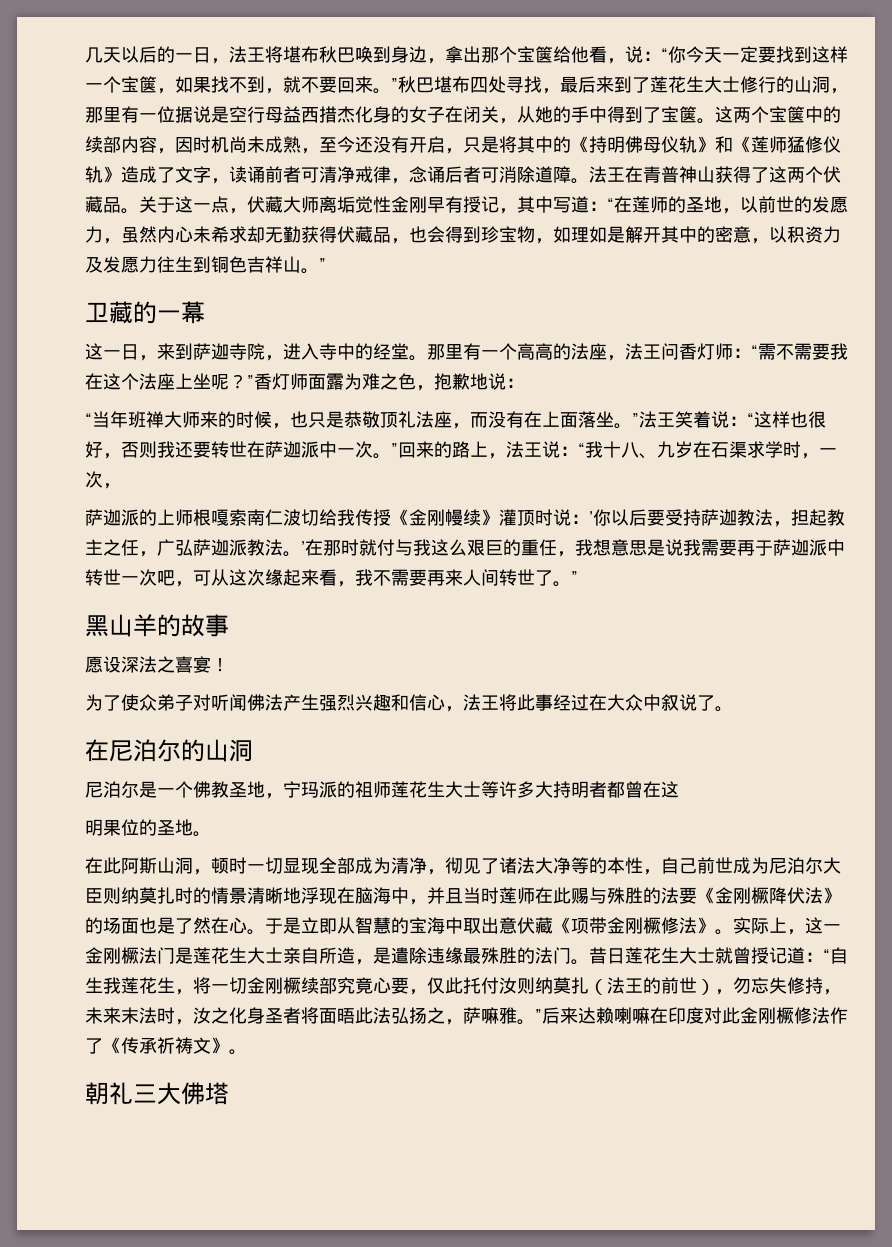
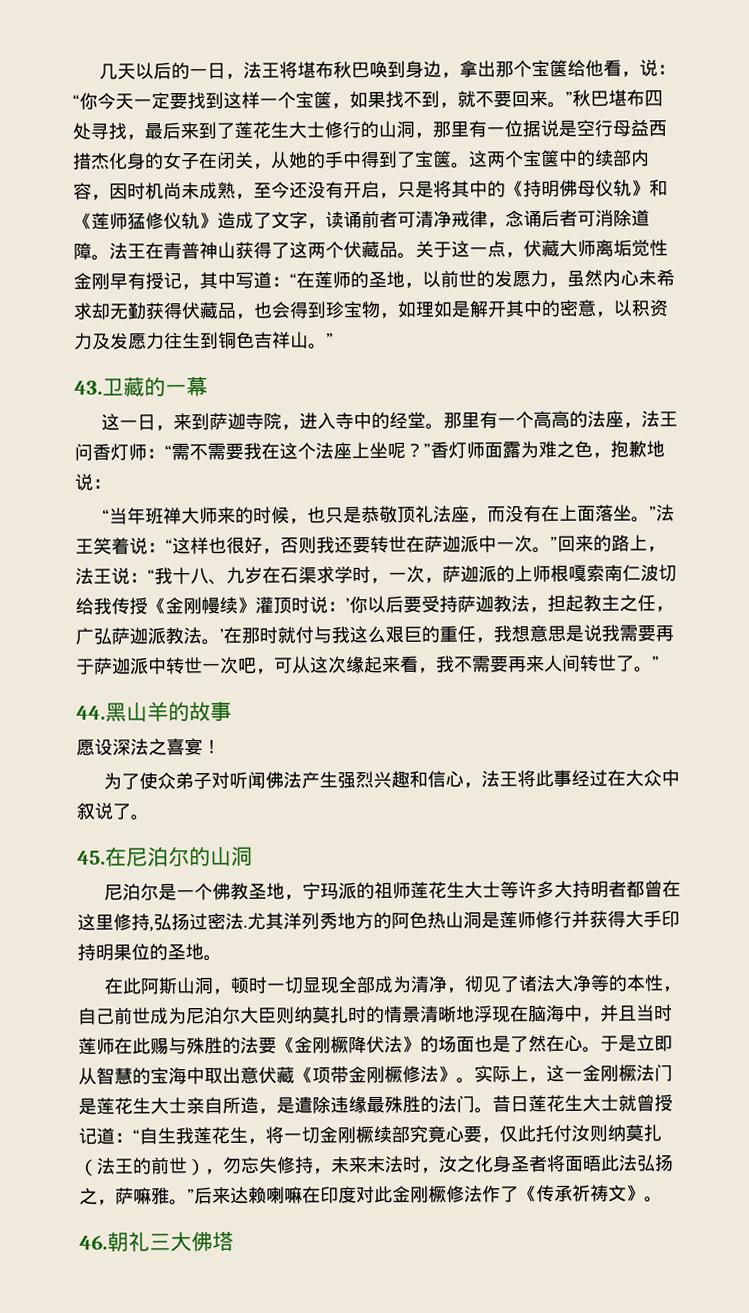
(326, 264) none -> [74,380,103,395] 43.
(121, 486) // -> (443, 580) none
(578, 577) none -> [76,705,106,720] 44.
(733, 709) none -> [77,850,106,865] 45.
(679, 789) // -> [95,910,680,932] [77,943,96,961] 里修持,弘扬过密法.尤其洋列秀地方的阿色热山洞是莲师修行并获得大手印持
(247, 1052) none -> [79,1235,108,1250] 46.

